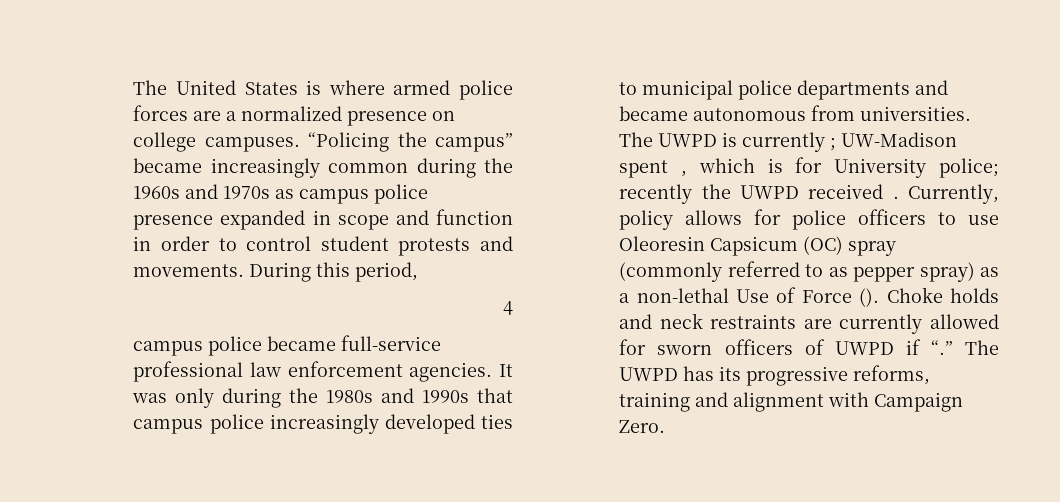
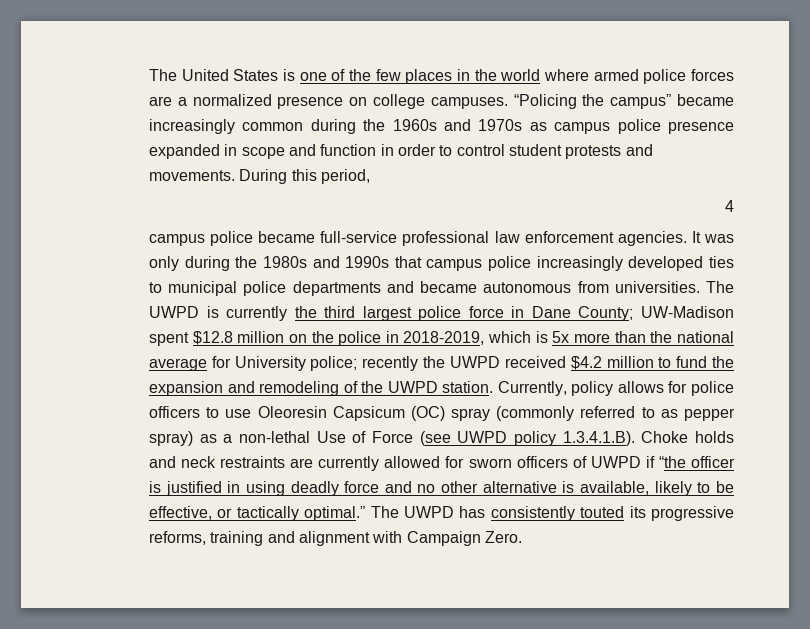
(322, 87) none -> [299,69,541,84] one of the few places in the world
[830,132,958,151] [619,158,783,178] ; UW-Madison spent , which is -> [294,306,734,321] [148,331,735,346] [148,358,207,371] the third largest police force in Dane County; UW-Madison spent $12.8 million on the police in 2018-2019, which is 5x more than the national average
[892,196,899,199] . -> [570,356,735,370] [148,381,494,396] $4.2 million to fund the expansion and remodeling of the UWPD station.
[859,288,880,307] (). -> [419,431,635,446] (see UWPD policy 1.3.4.1.B).
[930,340,953,355] “.” -> [658,456,735,468] [148,481,735,496] [148,506,366,521] “the officer is justified in using deadly force and no other alternative is available, likely to be effective, or tactically optimal.”
(715, 373) none -> [490,506,625,521] consistently touted

